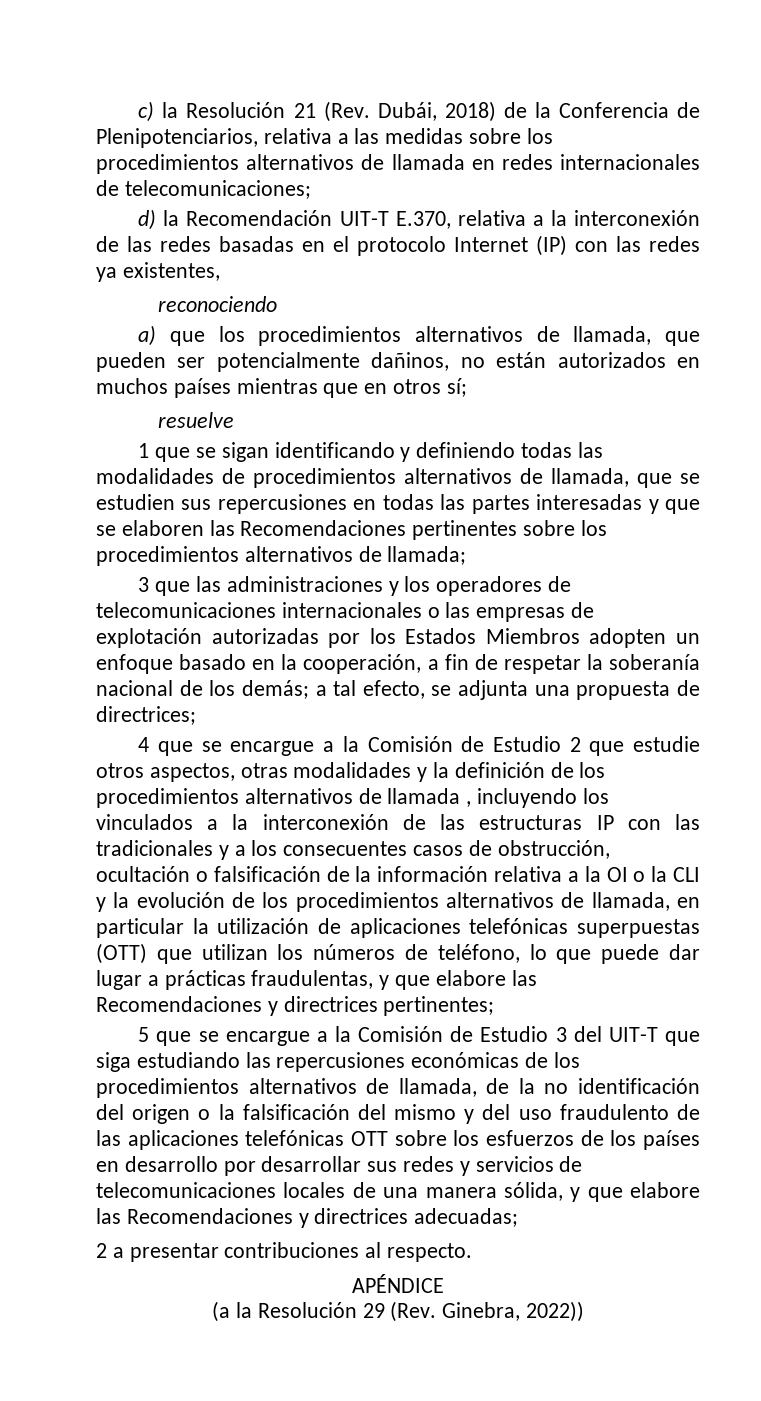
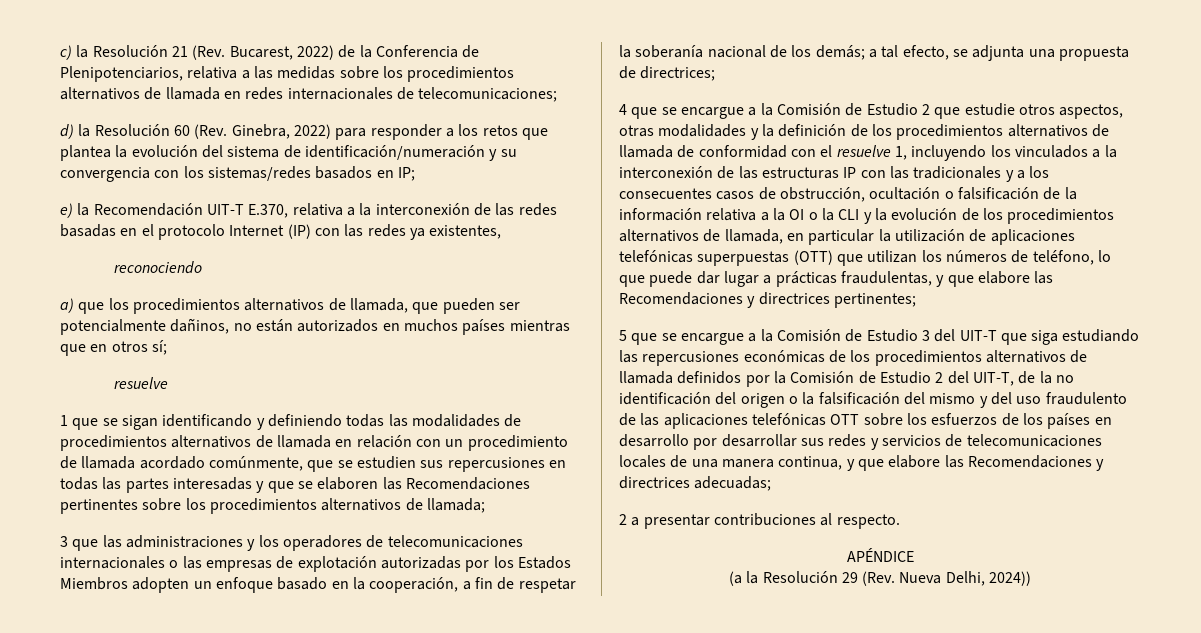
[377,101,496,122] Dubái, 2018) -> [229,45,334,60] Bucarest, 2022)
(180, 218) none -> [94,124,548,140] [60,145,517,161] [60,166,415,182] [60,203,90,218] Resolución 60 (Rev. Ginebra, 2022) para responder a los retos que plantea la evolución del sistema de identificación/numeración y su convergencia con los sistemas/redes basados en IP; // e) la
[551,468,629,487] llamada, -> [276,435,568,451] [60,456,303,471] llamada en relación con un procedimiento de llamada acordado comúnmente,
[466,801,472,807] , -> [677,145,907,160] de conformidad con el resuelve 1,
[398,1078,477,1097] llamada, -> [619,371,1014,387] llamada definidos por la Comisión de Estudio 2 del UIT-T,
[503,1182,563,1201] sólida, -> [778,456,843,470] continua,
[442,1301,584,1322] Ginebra, 2022)) -> [899,571,1032,586] Nueva Delhi, 2024))

